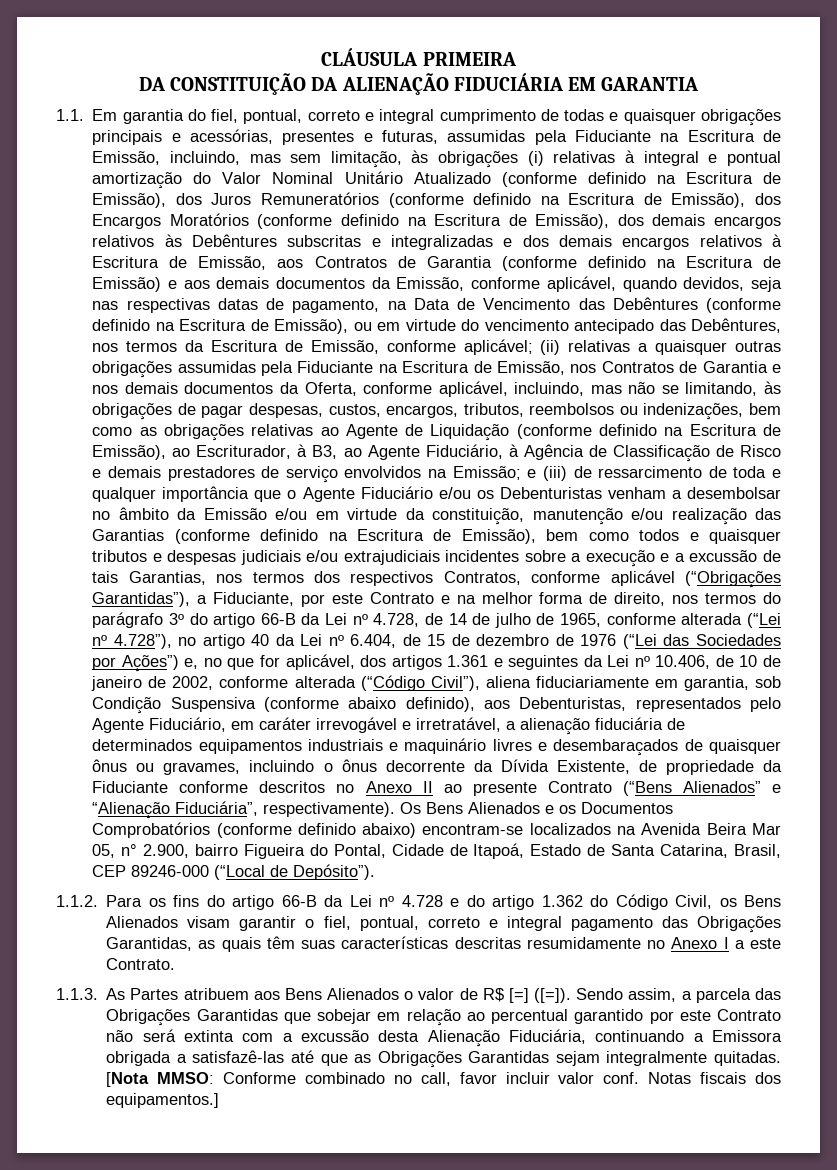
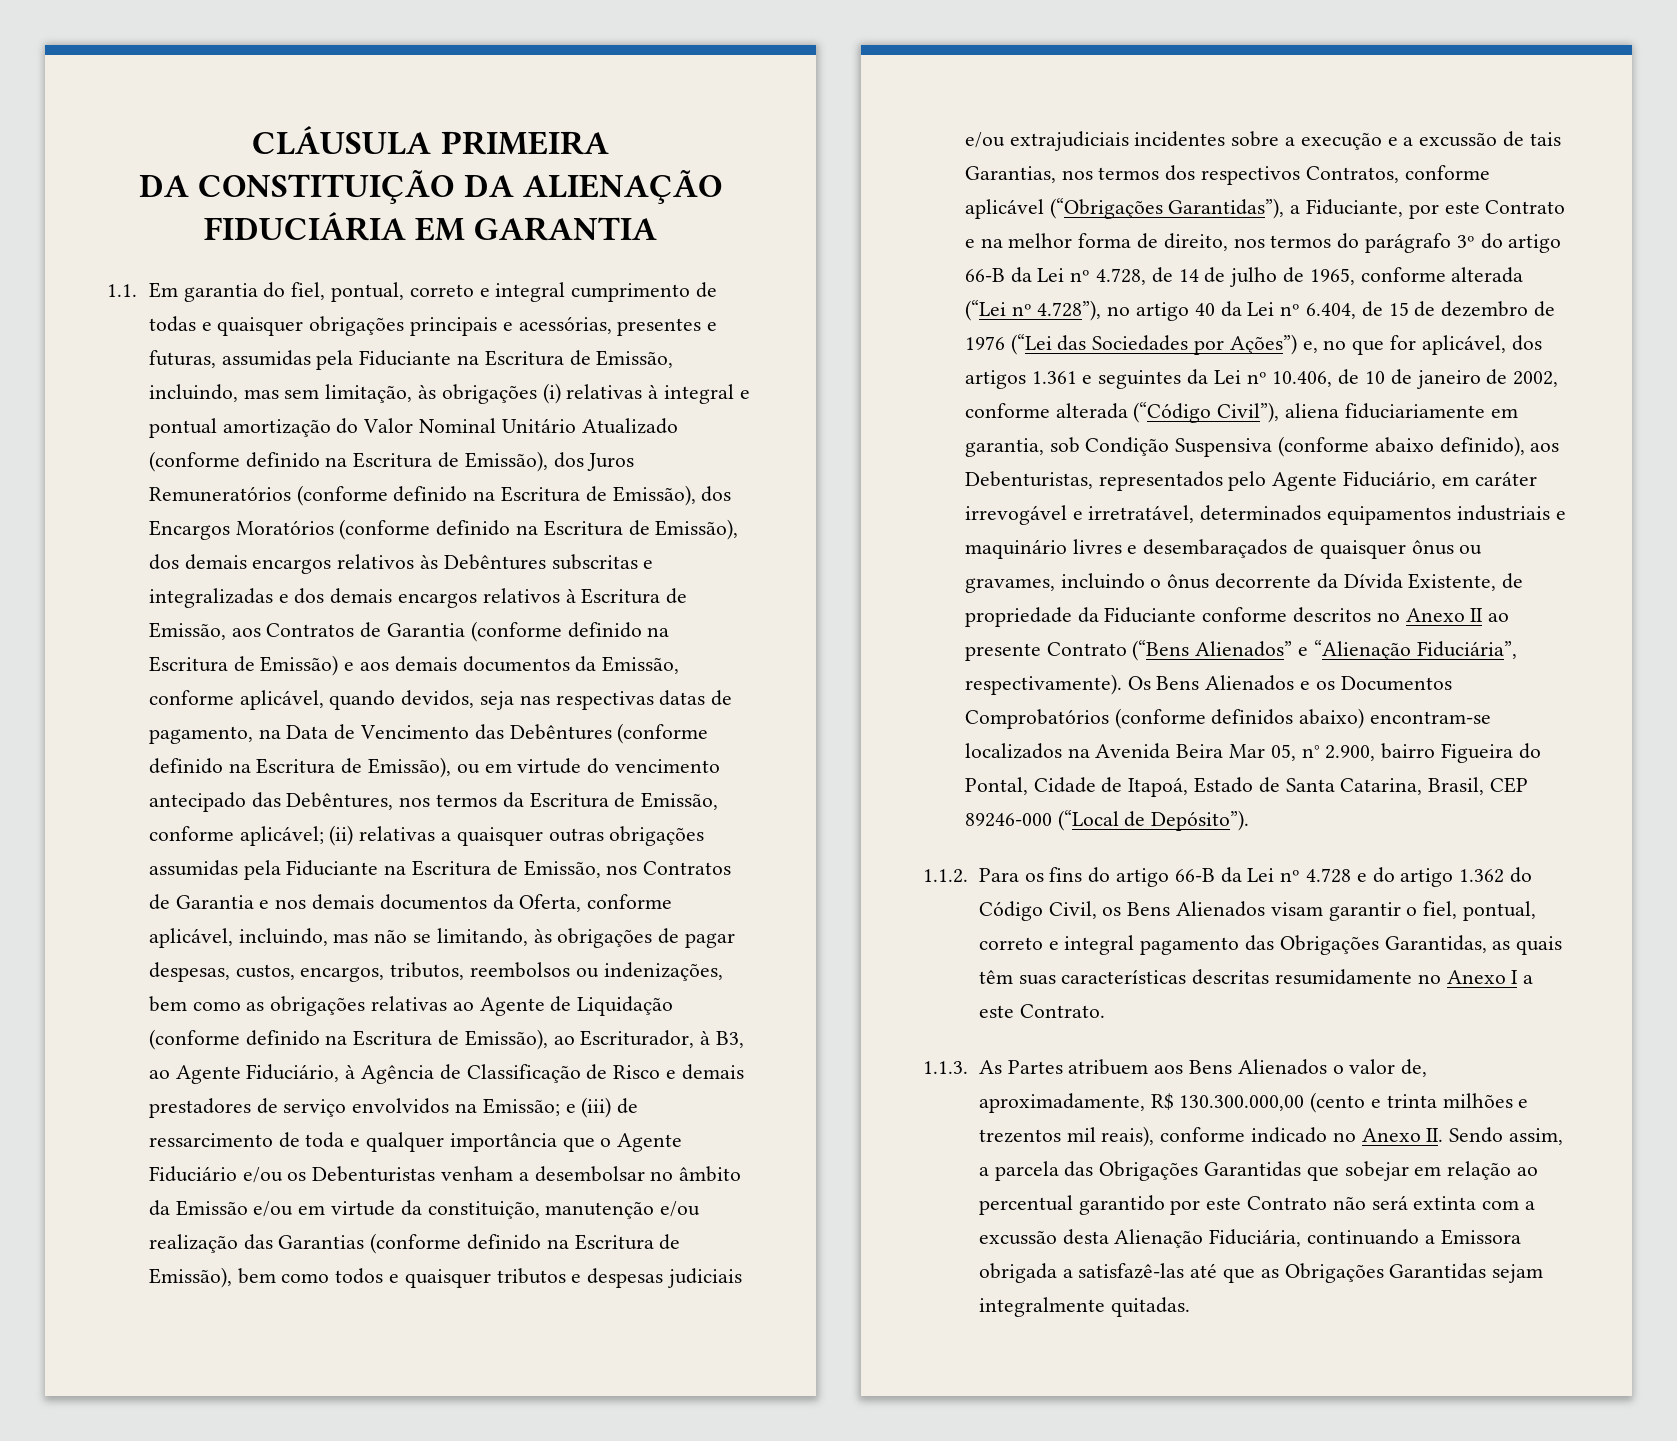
[506,717,686,735] a alienação fiduciária de -> (1195, 514) none
[297,823,356,835] definido -> [1211,709,1294,725] definidos
[459,988,572,1003] de R$ [=] ([=]). -> [1401,1059,1428,1077] [978,1092,1529,1113] [978,1126,1444,1147] de, aproximadamente, R$ 130.300.000,00 (cento e trinta milhões e trezentos mil reais), conforme indicado no Anexo II.
[106,1072,781,1087] [106,1093,220,1108] [Nota MMSO: Conforme combinado no call, favor incluir valor conf. Notas fiscais dos equipamentos.] -> (1190, 1307) none

